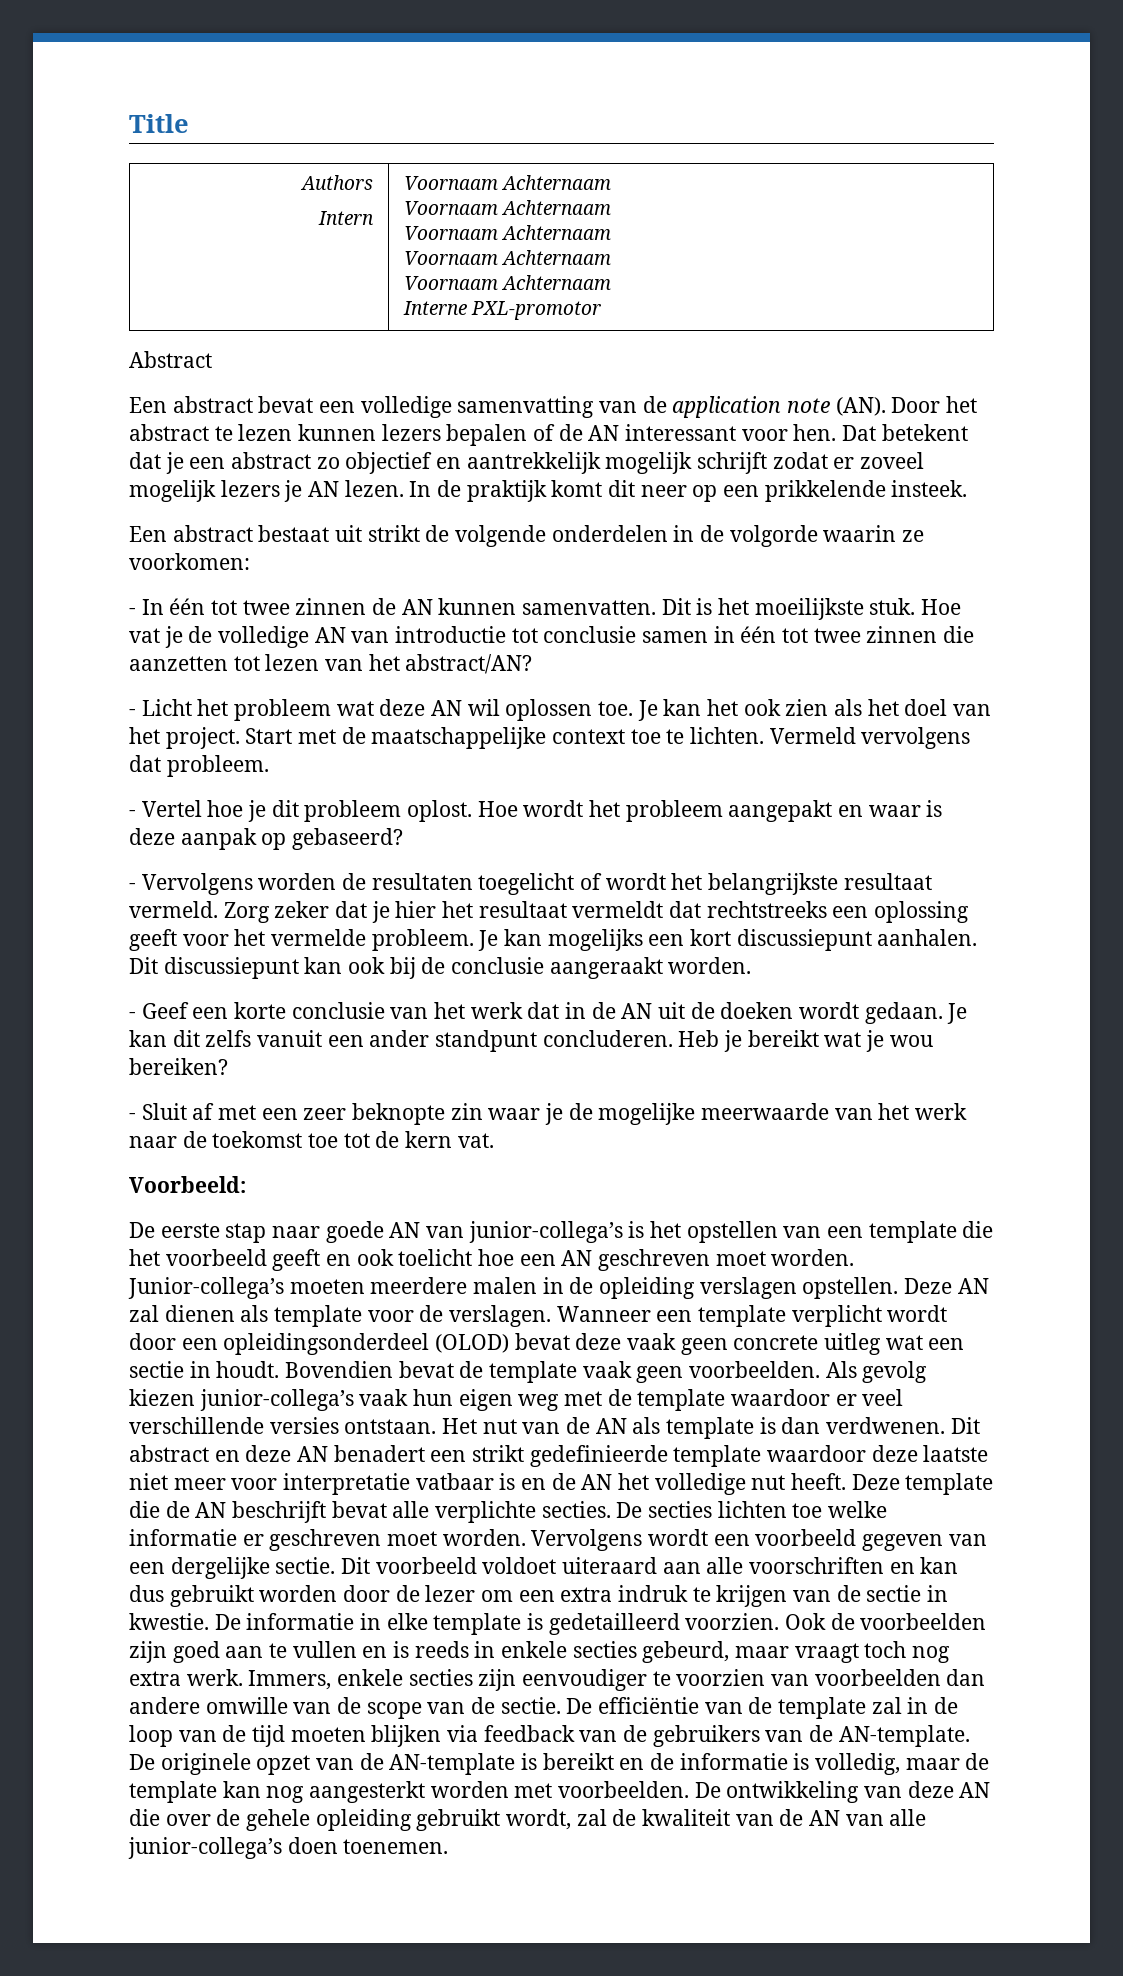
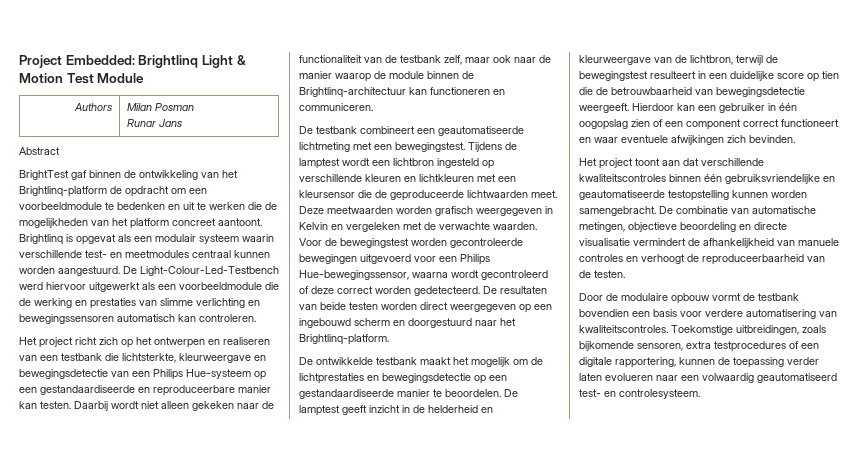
[129,114,189,133] [300,175,374,190] [318,211,375,225] [403,175,611,190] [403,200,611,215] [403,225,611,240] [403,250,611,265] [403,275,611,290] [402,301,601,320] [129,351,212,368] [129,396,978,418] [129,424,968,446] [129,452,925,474] [129,480,968,502] [129,525,925,547] [129,553,250,570] [129,598,962,620] [129,626,975,648] [129,654,533,674] [129,699,992,721] [129,727,971,749] [129,755,269,777] [129,800,943,822] [129,828,404,850] [129,873,932,895] [129,901,970,923] [129,929,978,951] [129,957,752,979] [129,1002,968,1024] [129,1030,933,1052] [129,1058,228,1075] [129,1103,968,1125] [129,1131,494,1148] [129,1176,246,1193] [129,1221,994,1243] [129,1249,855,1271] [128,1277,989,1299] [129,1305,948,1327] [129,1333,965,1355] [129,1361,928,1383] [129,1389,904,1411] [129,1417,980,1439] [129,1445,989,1467] [129,1473,994,1495] [129,1501,888,1523] [129,1529,987,1551] [129,1557,959,1579] [129,1585,949,1607] [129,1613,987,1635] [129,1641,951,1663] [129,1669,986,1691] [129,1697,959,1719] [129,1725,970,1747] [129,1753,990,1775] [129,1781,991,1803] [129,1809,927,1831] [128,1837,449,1859] Title // Authors // Intern | Voornaam Achternaam // Voornaam Achternaam // Voornaam Achternaam // Voornaam Achternaam // Voornaam Achternaam // Interne PXL-promotor // Abstract // Een abstract bevat een volledige samenvatting van de application note (AN). Door het abstract te lezen kunnen lezers bepalen of de AN interessant voor hen. Dat betekent dat je een abstract zo objectief en aantrekkelijk mogelijk schrijft zodat er zoveel mogelijk lezers je AN lezen. In de praktijk komt dit neer op een prikkelende insteek. // Een abstract bestaat uit strikt de volgende onderdelen in de volgorde waarin ze voorkomen: // - In één tot twee zinnen de AN kunnen samenvatten. Dit is het moeilijkste stuk. Hoe vat je de volledige AN van introductie tot conclusie samen in één tot twee zinnen die aanzetten tot lezen van het abstract/AN? // - Licht het probleem wat deze AN wil oplossen toe. Je kan het ook zien als het doel van het project. Start met de maatschappelijke context toe te lichten. Vermeld vervolgens dat probleem. // - Vertel hoe je dit probleem oplost. Hoe wordt het probleem aangepakt en waar is deze aanpak op gebaseerd? // - Vervolgens worden de resultaten toegelicht of wordt het belangrijkste resultaat vermeld. Zorg zeker dat je hier het resultaat vermeldt dat rechtstreeks een oplossing geeft voor het vermelde probleem. Je kan mogelijks een kort discussiepunt aanhalen. Dit discussiepunt kan ook bij de conclusie aangeraakt worden. // - Geef een korte conclusie van het werk dat in de AN uit de doeken wordt gedaan. Je kan dit zelfs vanuit een ander standpunt concluderen. Heb je bereikt wat je wou bereiken? // - Sluit af met een zeer beknopte zin waar je de mogelijke meerwaarde van het werk naar de toekomst toe tot de kern vat. // Voorbeeld: // De eerste stap naar goede AN van junior-collega’s is het opstellen van een template die het voorbeeld geeft en ook toelicht hoe een AN geschreven moet worden. Junior-collega’s moeten meerdere malen in de opleiding verslagen opstellen. Deze AN zal dienen als template voor de verslagen. Wanneer een template verplicht wordt door een opleidingsonderdeel (OLOD) bevat deze vaak geen concrete uitleg wat een sectie in houdt. Bovendien bevat de template vaak geen voorbeelden. Als gevolg kiezen junior-collega’s vaak hun eigen weg met de template waardoor er veel verschillende versies ontstaan. Het nut van de AN als template is dan verdwenen. Dit abstract en deze AN benadert een strikt gedefinieerde template waardoor deze laatste niet meer voor interpretatie vatbaar is en de AN het volledige nut heeft. Deze template die de AN beschrijft bevat alle verplichte secties. De secties lichten toe welke informatie er geschreven moet worden. Vervolgens wordt een voorbeeld gegeven van een dergelijke sectie. Dit voorbeeld voldoet uiteraard aan alle voorschriften en kan dus gebruikt worden door de lezer om een extra indruk te krijgen van de sectie in kwestie. De informatie in elke template is gedetailleerd voorzien. Ook de voorbeelden zijn goed aan te vullen en is reeds in enkele secties gebeurd, maar vraagt toch nog extra werk. Immers, enkele secties zijn eenvoudiger te voorzien van voorbeelden dan andere omwille van de scope van de sectie. De efficiëntie van de template zal in de loop van de tijd moeten blijken via feedback van de gebruikers van de AN-template. De originele opzet van de AN-template is bereikt en de informatie is volledig, maar de template kan nog aangesterkt worden met voorbeelden. De ontwikkeling van deze AN die over de gehele opleiding gebruikt wordt, zal de kwaliteit van de AN van alle junior-collega’s doen toenemen. -> [19,55,246,68] [19,73,145,84] [73,103,112,111] [127,103,195,111] [127,119,183,127] [19,147,60,155] [19,170,238,180] [19,186,207,197] [19,202,277,210] [19,218,262,229] [19,234,274,245] [19,250,270,258] [19,266,279,276] [19,282,279,292] [19,298,260,309] [19,314,256,324] [19,337,270,348] [19,353,266,363] [19,369,266,380] [19,385,271,396] [19,401,274,411] [299,55,551,65] [299,71,474,82] [299,87,505,98] [299,103,373,111] [299,126,524,136] [299,142,517,152] [299,158,494,169] [299,174,516,182] [299,190,557,201] [299,206,553,216] [299,222,537,232] [299,238,523,248] [299,254,490,265] [299,270,548,280] [299,286,547,296] [299,302,552,313] [299,318,516,328] [299,334,389,345] [299,357,543,367] [299,373,507,384] [299,389,518,399] [299,405,493,416] [579,55,778,65] [579,71,839,82] [579,87,805,97] [579,103,797,113] [579,119,839,130] [579,135,795,145] [579,158,764,169] [579,174,835,184] [579,190,807,201] [579,206,816,216] [579,222,787,232] [579,238,839,248] [579,254,825,265] [579,270,625,278] [579,293,799,304] [579,309,837,319] [579,325,826,335] [579,341,819,352] [579,357,819,368] [579,373,837,383] [579,389,700,399] Project Embedded: Brightlinq Light & Motion Test Module // Authors | Milan Posman // Runar Jans // Abstract // BrightTest gaf binnen de ontwikkeling van het Brightlinq-platform de opdracht om een voorbeeldmodule te bedenken en uit te werken die de mogelijkheden van het platform concreet aantoont. Brightlinq is opgevat als een modulair systeem waarin verschillende test- en meetmodules centraal kunnen worden aangestuurd. De Light-Colour-Led-Testbench werd hiervoor uitgewerkt als een voorbeeldmodule die de werking en prestaties van slimme verlichting en bewegingssensoren automatisch kan controleren. // Het project richt zich op het ontwerpen en realiseren van een testbank die lichtsterkte, kleurweergave en bewegingsdetectie van een Philips Hue-systeem op een gestandaardiseerde en reproduceerbare manier kan testen. Daarbij wordt niet alleen gekeken naar de functionaliteit van de testbank zelf, maar ook naar de manier waarop de module binnen de Brightlinq-architectuur kan functioneren en communiceren. // De testbank combineert een geautomatiseerde lichtmeting met een bewegingstest. Tijdens de lamptest wordt een lichtbron ingesteld op verschillende kleuren en lichtkleuren met een kleursensor die de geproduceerde lichtwaarden meet. Deze meetwaarden worden grafisch weergegeven in Kelvin en vergeleken met de verwachte waarden. Voor de bewegingstest worden gecontroleerde bewegingen uitgevoerd voor een Philips Hue-bewegingssensor, waarna wordt gecontroleerd of deze correct worden gedetecteerd. De resultaten van beide testen worden direct weergegeven op een ingebouwd scherm en doorgestuurd naar het Brightlinq-platform. // De ontwikkelde testbank maakt het mogelijk om de lichtprestaties en bewegingsdetectie op een gestandaardiseerde manier te beoordelen. De lamptest geeft inzicht in de helderheid en kleurweergave van de lichtbron, terwijl de bewegingstest resulteert in een duidelijke score op tien die de betrouwbaarheid van bewegingsdetectie weergeeft. Hierdoor kan een gebruiker in één oogopslag zien of een component correct functioneert en waar eventuele afwijkingen zich bevinden. // Het project toont aan dat verschillende kwaliteitscontroles binnen één gebruiksvriendelijke en geautomatiseerde testopstelling kunnen worden samengebracht. De combinatie van automatische metingen, objectieve beoordeling en directe visualisatie vermindert de afhankelijkheid van manuele controles en verhoogt de reproduceerbaarheid van de testen. // Door de modulaire opbouw vormt de testbank bovendien een basis voor verdere automatisering van kwaliteitscontroles. Toekomstige uitbreidingen, zoals bijkomende sensoren, extra testprocedures of een digitale rapportering, kunnen de toepassing verder laten evolueren naar een volwaardig geautomatiseerd test- en controlesysteem.

